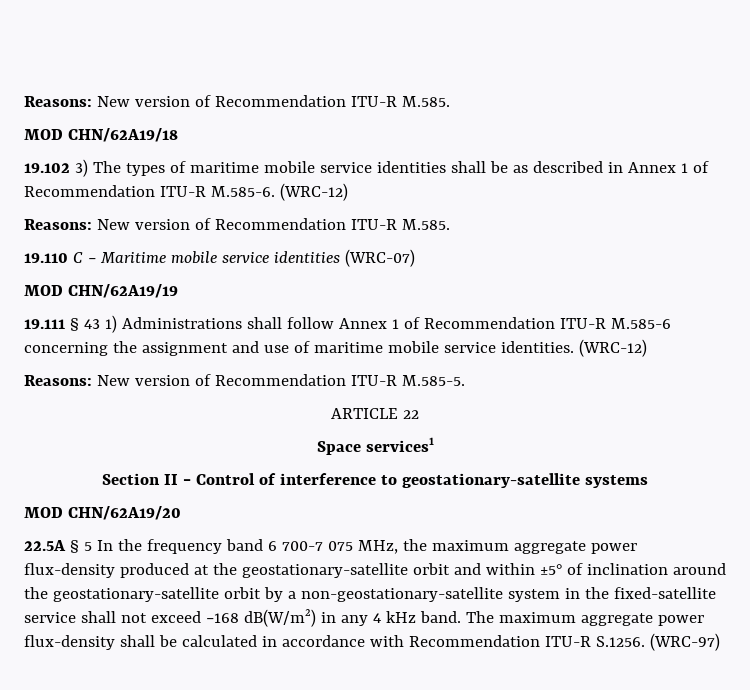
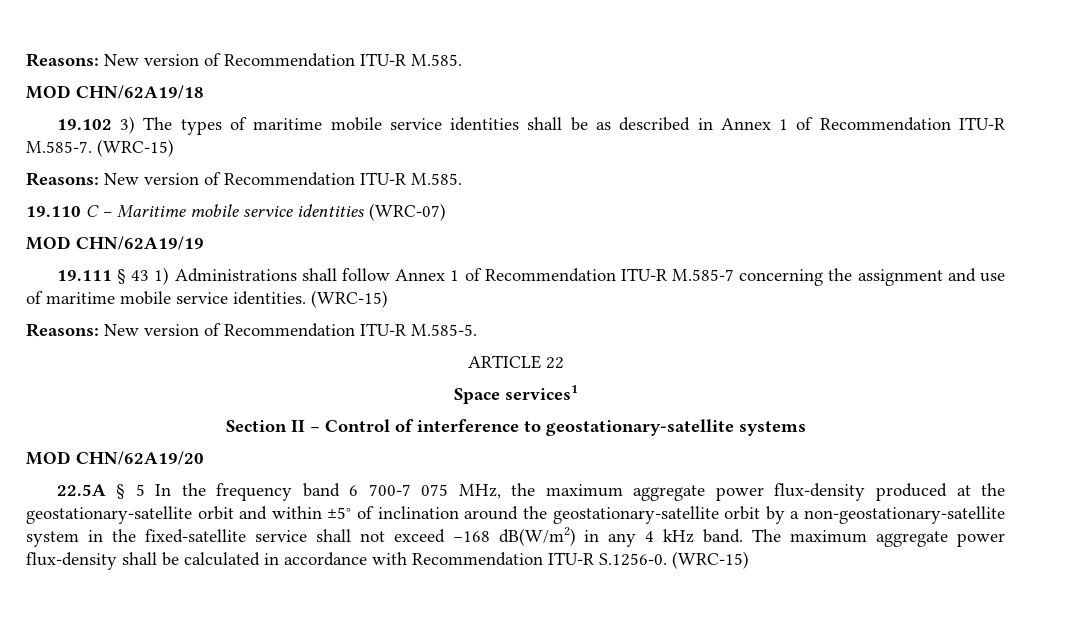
[210,183,348,201] M.585-6. (WRC-12) -> [26,139,174,157] M.585-7. (WRC-15)
[610,318,671,329] M.585-6 -> [672,269,735,281] M.585-7
[578,339,647,357] (WRC-12) -> [311,290,388,308] (WRC-15)
[595,633,720,651] S.1256. (WRC-97) -> [599,551,749,569] S.1256-0. (WRC-15)

